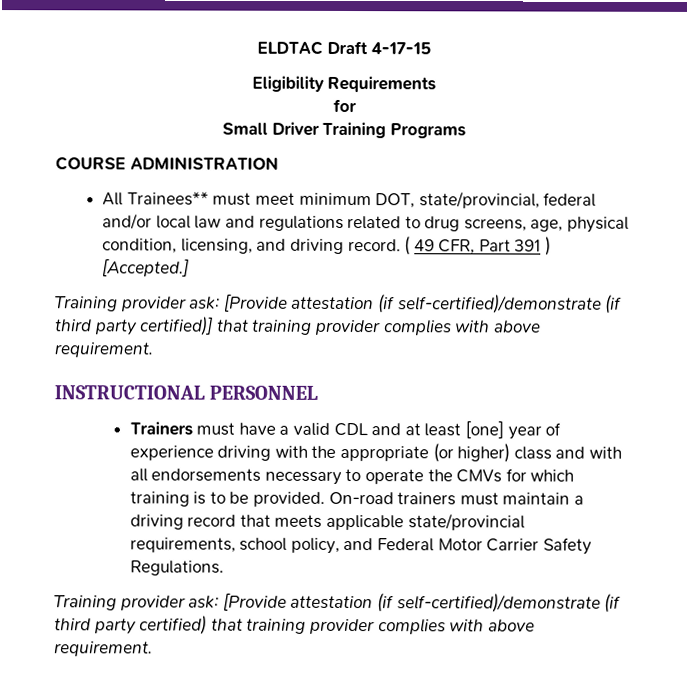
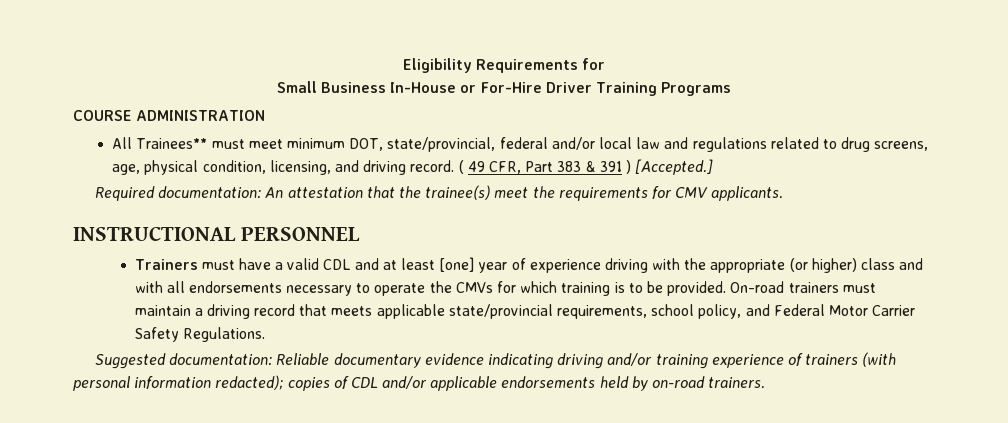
[257,40,431,55] ELDTAC Draft 4-17-15 // -> (402, 65) none
(437, 84) // -> (578, 66) none
(269, 128) none -> [321,82,542,93] Business In-House or For-Hire
(511, 245) none -> [557,161,596,172] 383 &
[55,293,623,314] [55,316,541,336] [54,342,154,358] Training provider ask: [Provide attestation (if self-certified)/demonstrate (if third party certified)] that training provider complies with above requirement. -> [95,185,784,201] Required documentation: An attestation that the trainee(s) meet the requirements for CMV applicants.
[54,592,622,613] [54,615,535,635] [54,641,153,657] Training provider ask: [Provide attestation (if self-certified)/demonstrate (if third party certified) that training provider complies with above requirement. -> [95,352,897,369] [73,375,766,391] Suggested documentation: Reliable documentary evidence indicating driving and/or training experience of trainers (with personal information redacted); copies of CDL and/or applicable endorsements held by on-road trainers.

